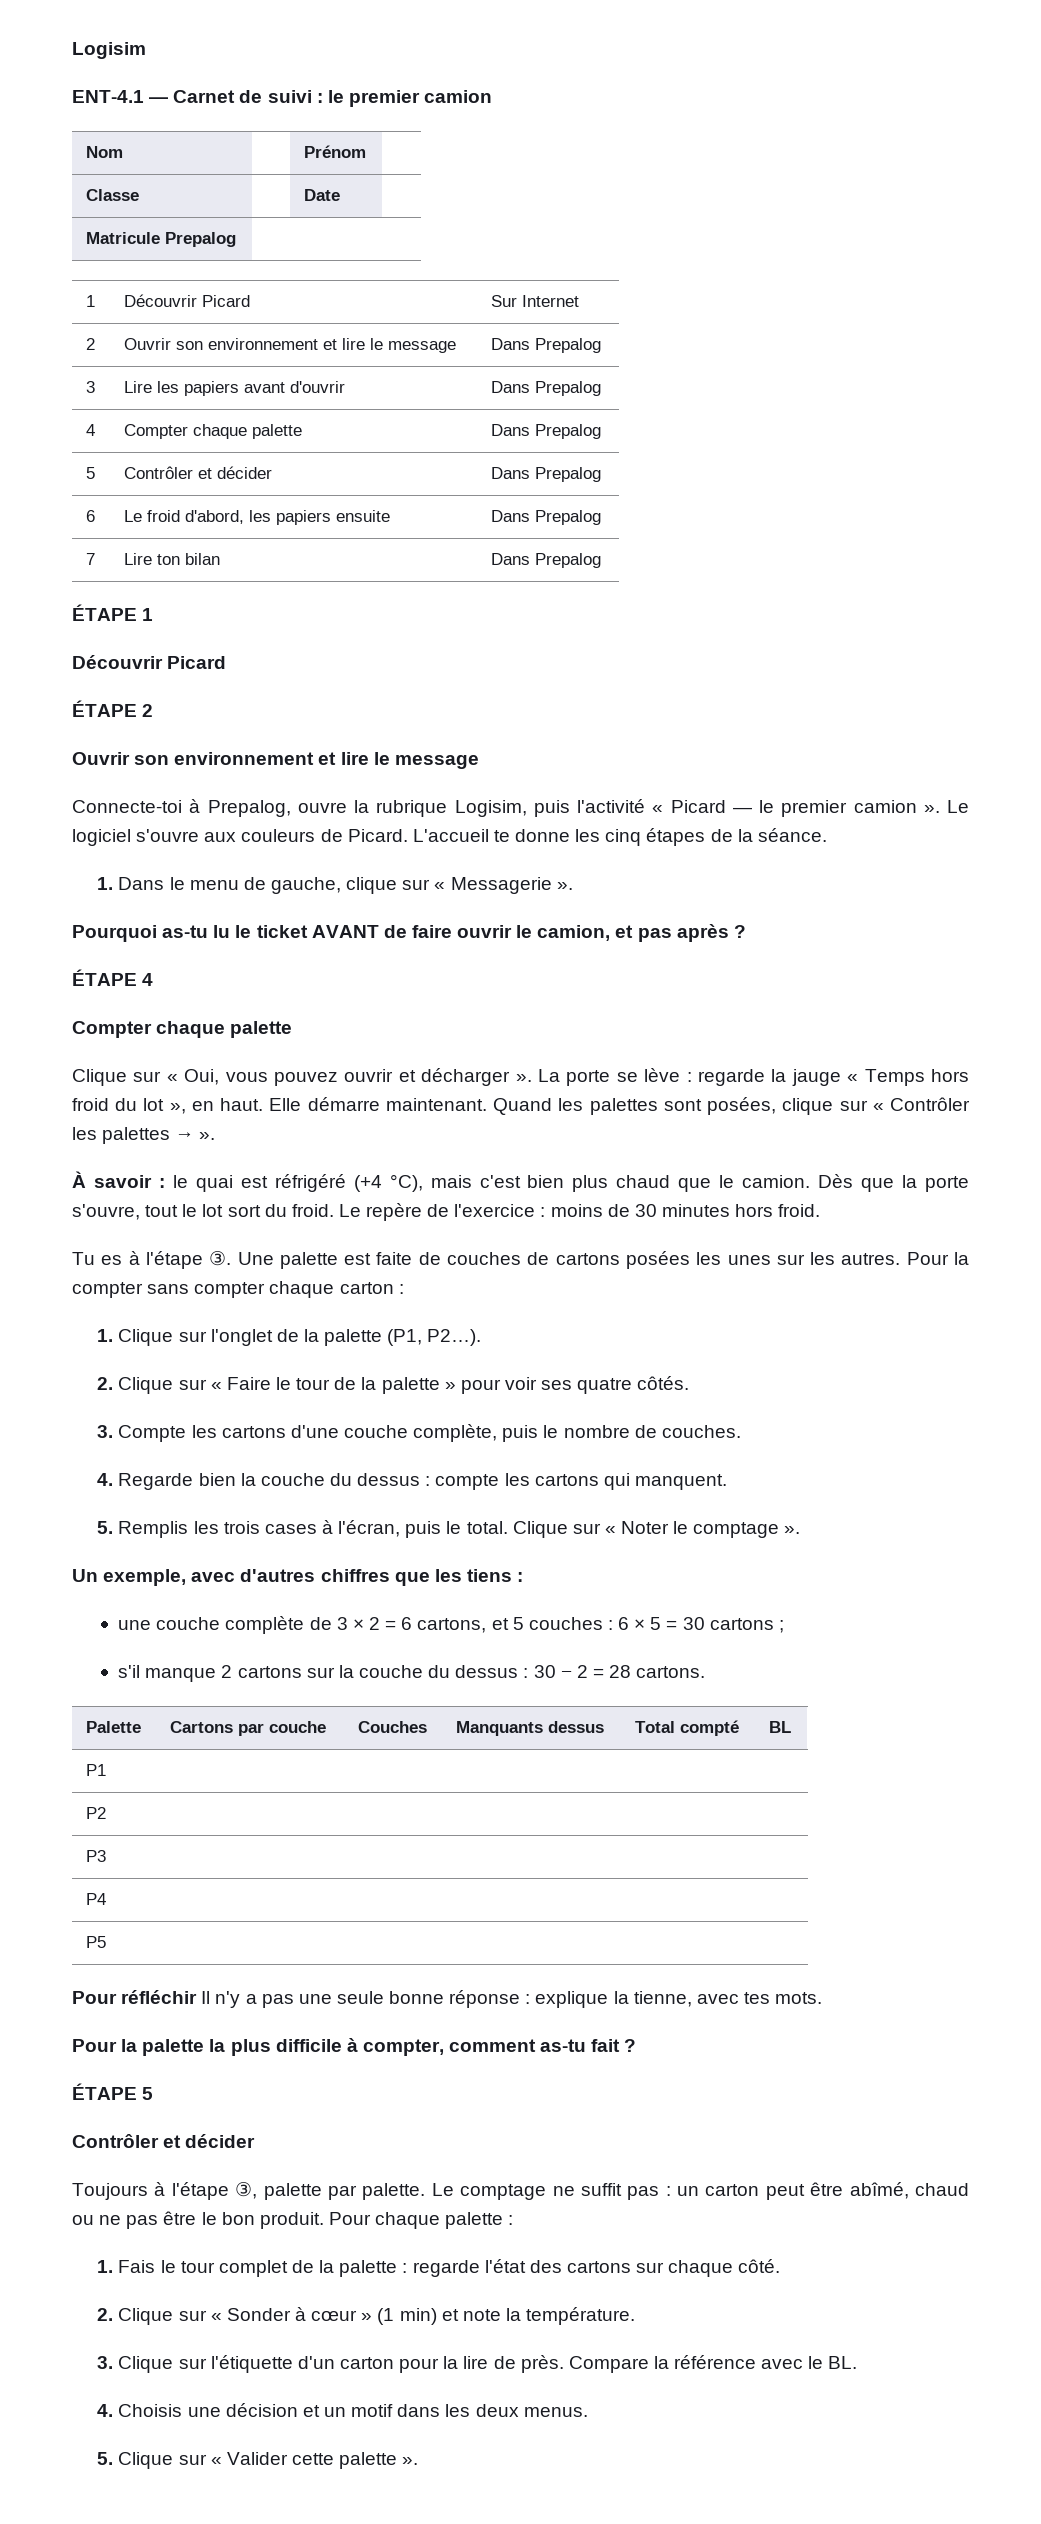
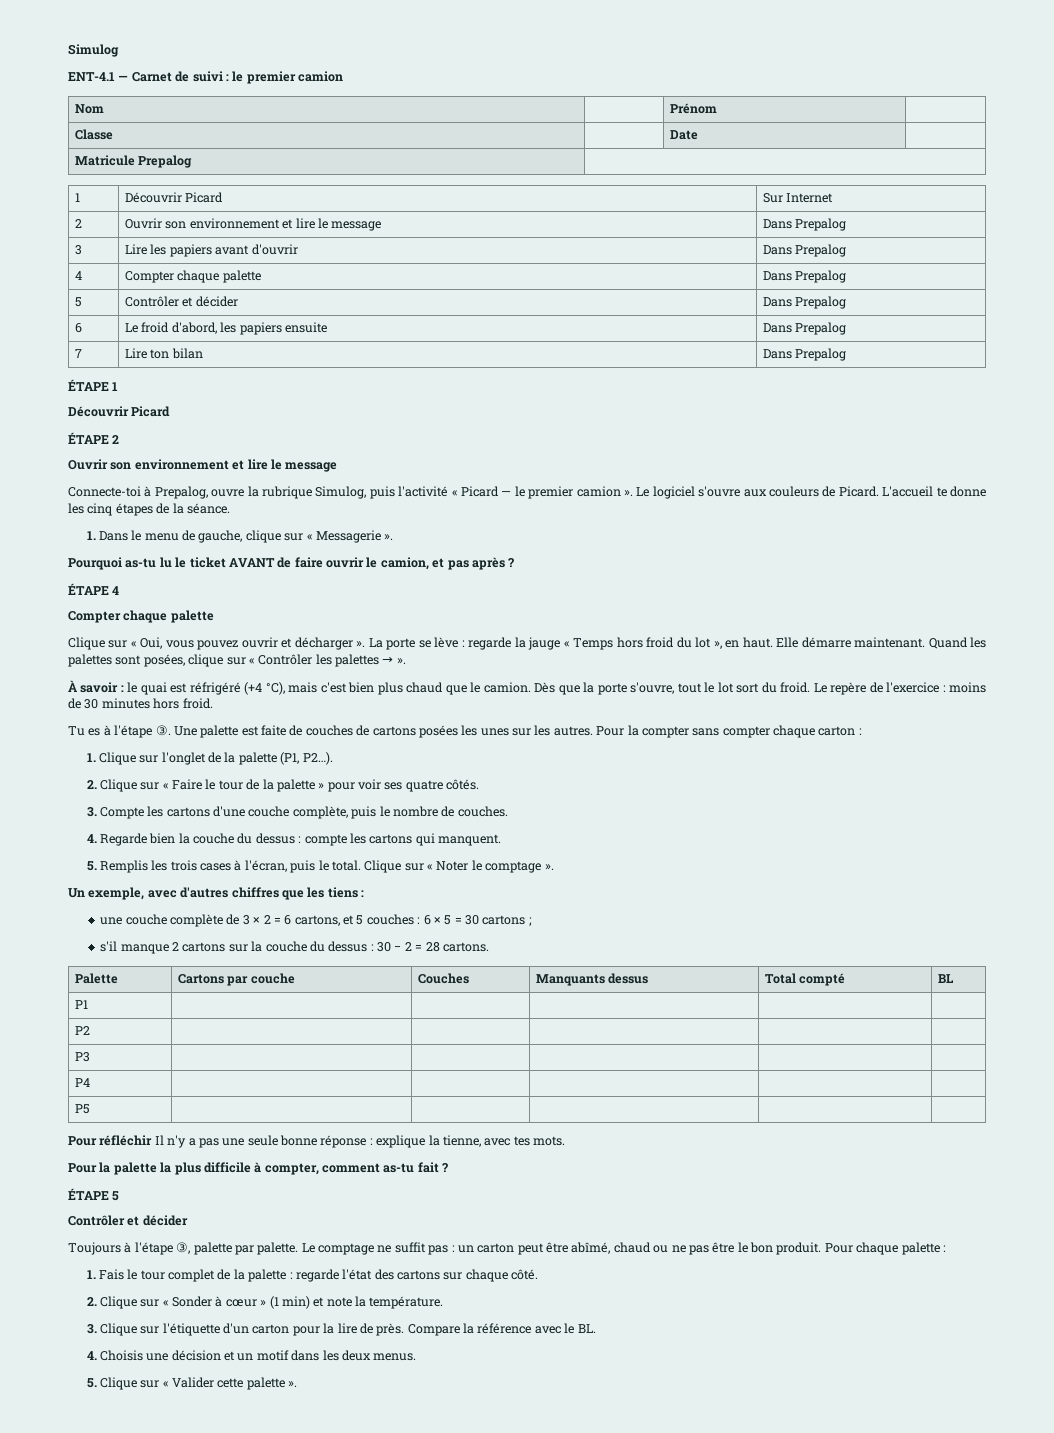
[72,42,146,59] Logisim -> [68,44,119,57] Simulog
[454,800,527,817] Logisim, -> [315,486,367,499] Simulog,

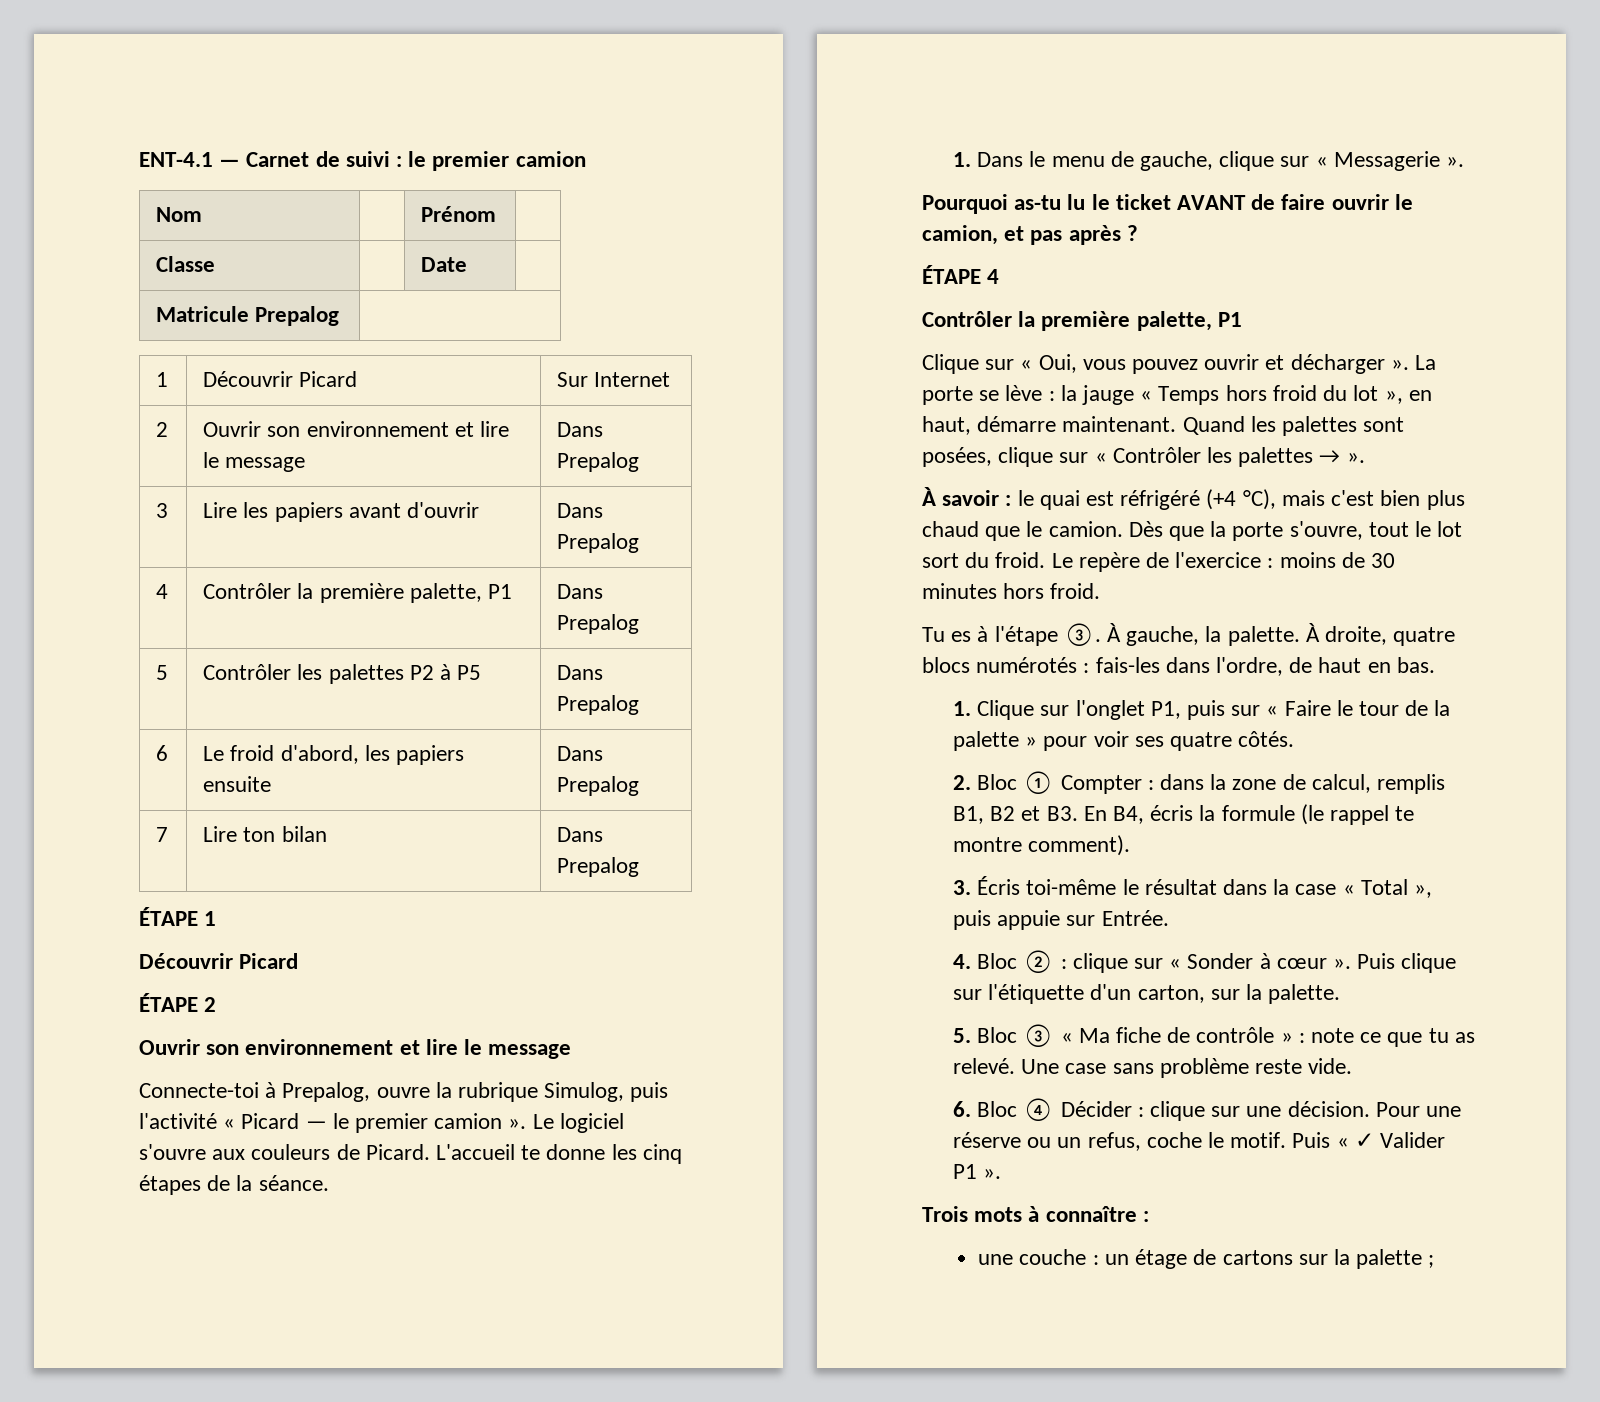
[68,44,119,57] Simulog // -> (139, 159) none
[125,270,261,283] Compter chaque palette -> [203,583,512,603] Contrôler la première palette, P1
[182,296,238,307] et décider -> [297,664,482,684] les palettes P2 à P5
[68,610,214,623] Compter chaque palette -> [922,311,1242,331] Contrôler la première palette, P1
[468,637,512,650] regarde -> (1055, 396) none
[742,637,799,648] haut. Elle -> [922,416,971,435] haut,
[173,725,862,738] [86,752,333,765] [86,779,137,792] Une palette est faite de couches de cartons posées les unes sur les autres. Pour la compter sans compter chaque carton : // 1. Clique sur l'onglet de la palette (P1, P2…). // 2. Clique -> [1107,623,1456,646] [922,657,1435,676] [952,700,1226,720] À gauche, la palette. À droite, quatre blocs numérotés : fais-les dans l'ordre, de haut en bas. // 1. Clique sur l'onglet P1, puis
[86,806,508,819] [86,833,502,846] [86,860,554,873] [68,887,364,900] [100,914,532,927] [100,941,489,954] [75,973,119,984] [178,973,295,986] [418,973,470,984] [536,973,649,986] [765,973,846,986] [938,974,955,983] [75,1000,89,1009] [75,1026,91,1035] [75,1052,91,1062] [75,1078,91,1087] [75,1104,91,1114] [68,1135,565,1148] [68,1162,449,1175] [68,1188,120,1201] [68,1215,188,1226] [68,1242,946,1255] [86,1269,539,1282] [86,1296,137,1309] 3. Compte les cartons d'une couche complète, puis le nombre de couches. // 4. Regarde bien la couche du dessus : compte les cartons qui manquent. // 5. Remplis les trois cases à l'écran, puis le total. Clique sur « Noter le comptage ». // Un exemple, avec d'autres chiffres que les tiens : // une couche complète de 3 × 2 = 6 cartons, et 5 couches : 6 × 5 = 30 cartons ; // s'il manque 2 cartons sur la couche du dessus : 30 − 2 = 28 cartons. // Palette | Cartons par couche | Couches | Manquants dessus | Total compté | BL // P1 | | | | | // P2 | | | | | // P3 | | | | | // P4 | | | | | // P5 | | | | | // Pour réfléchir Il n'y a pas une seule bonne réponse : explique la tienne, avec tes mots. // Pour la palette la plus difficile à compter, comment as-tu fait ? // ÉTAPE 5 // Contrôler et décider // Toujours à l'étape ③, palette par palette. Le comptage ne suffit pas : un carton peut être abîmé, chaud ou ne pas être le bon produit. Pour chaque palette : // 1. Fais le tour complet de la palette : regarde l'état des cartons sur chaque côté. // 2. Clique -> [952,771,1446,794] [952,804,1415,825] [952,835,1131,856] [952,876,1433,898] [952,910,1169,930] [952,950,1128,973] 2. Bloc ① Compter : dans la zone de calcul, remplis B1, B2 et B3. En B4, écris la formule (le rappel te montre comment). // 3. Écris toi-même le résultat dans la case « Total », puis appuie sur Entrée. // 4. Bloc ② : clique
[260,1296,444,1309] [86,1323,596,1336] [86,1350,417,1361] [86,1377,298,1390] » (1 min) et note la température. // 3. Clique sur l'étiquette d'un carton pour la lire de près. Compare la référence avec le BL. // 4. Choisis une décision et un motif dans les deux menus. // 5. Clique sur « Valider cette palette ». -> [1333,953,1457,973] [952,984,1341,1004] [952,1024,1475,1047] [952,1058,1353,1078] [952,1098,1462,1121] [952,1132,1446,1151] [952,1164,1002,1179] [922,1206,1149,1222] [978,1249,1435,1269] ». Puis clique sur l'étiquette d'un carton, sur la palette. // 5. Bloc ③ « Ma fiche de contrôle » : note ce que tu as relevé. Une case sans problème reste vide. // 6. Bloc ④ Décider : clique sur une décision. Pour une réserve ou un refus, coche le motif. Puis « ✓ Valider P1 ». // Trois mots à connaître : // une couche : un étage de cartons sur la palette ;

